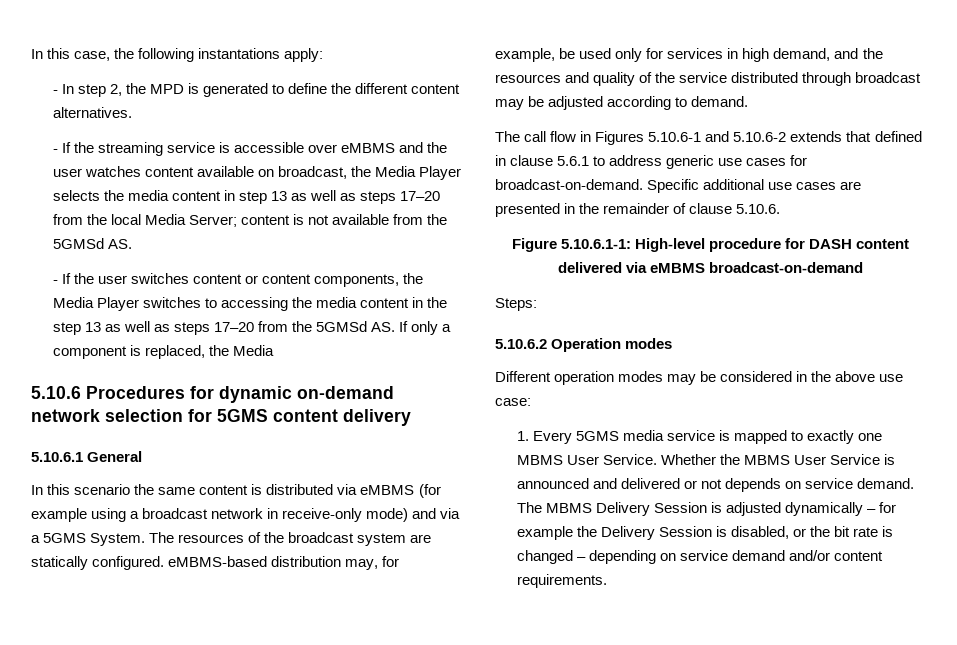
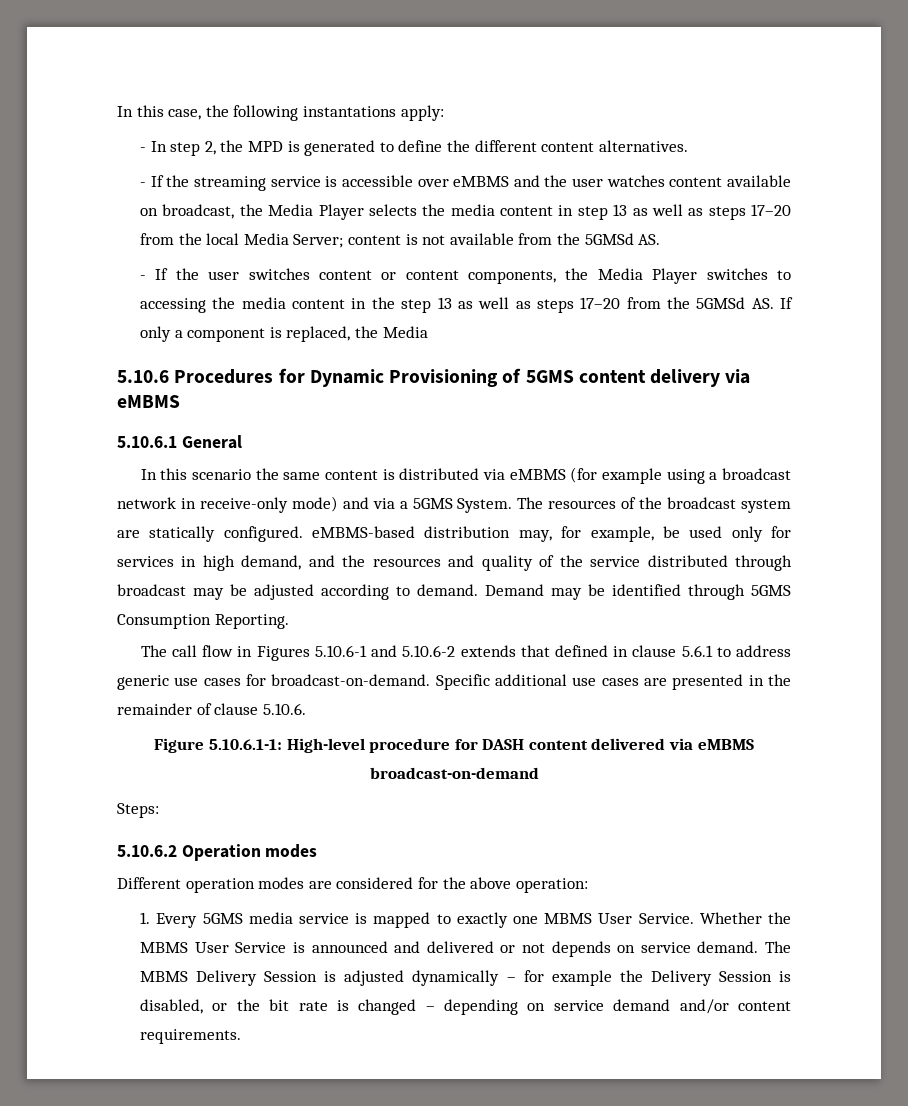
[219,386,394,403] [31,409,212,422] dynamic on-demand network selection for -> [309,368,522,387] Dynamic Provisioning of
(411, 417) none -> [725,369,751,384] [117,395,180,408] via eMBMS
(749, 101) none -> [485,584,791,600] [117,614,289,629] Demand may be identified through 5GMS Consumption Reporting.
[667,371,904,385] [495,398,531,406] may be considered in the above use case: -> [308,877,588,893] are considered for the above operation:

